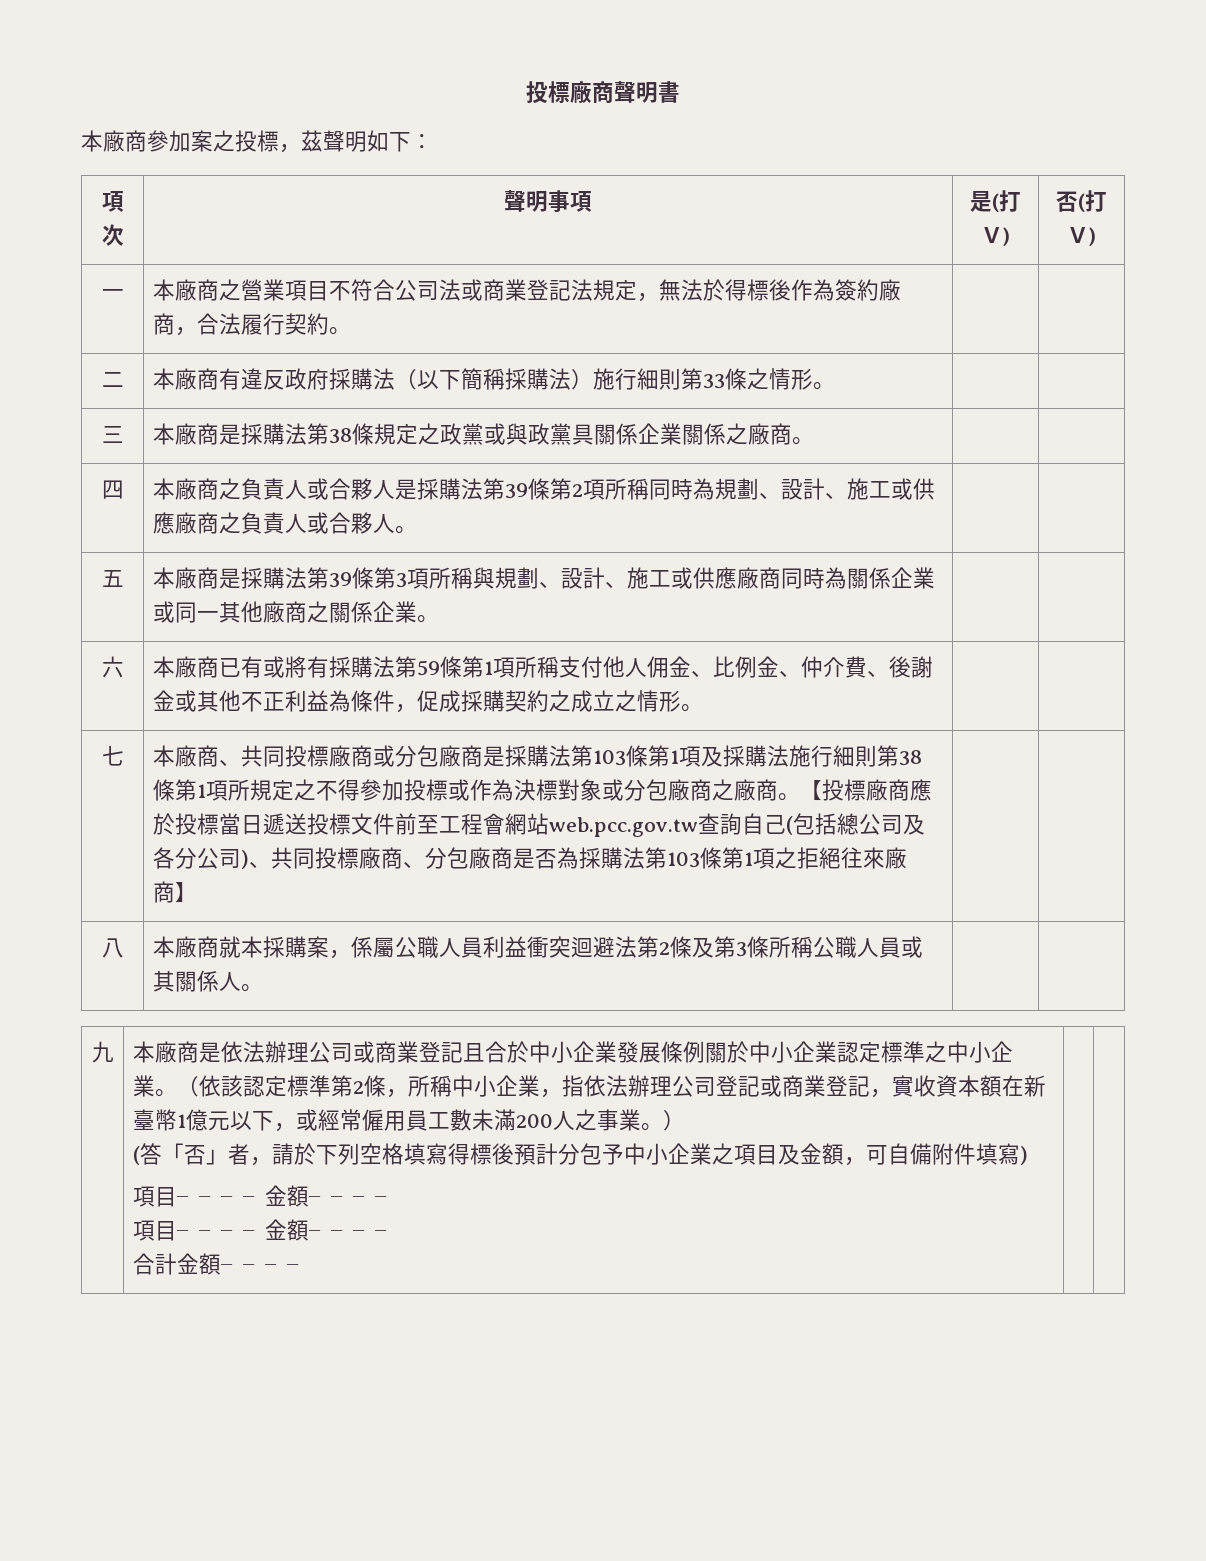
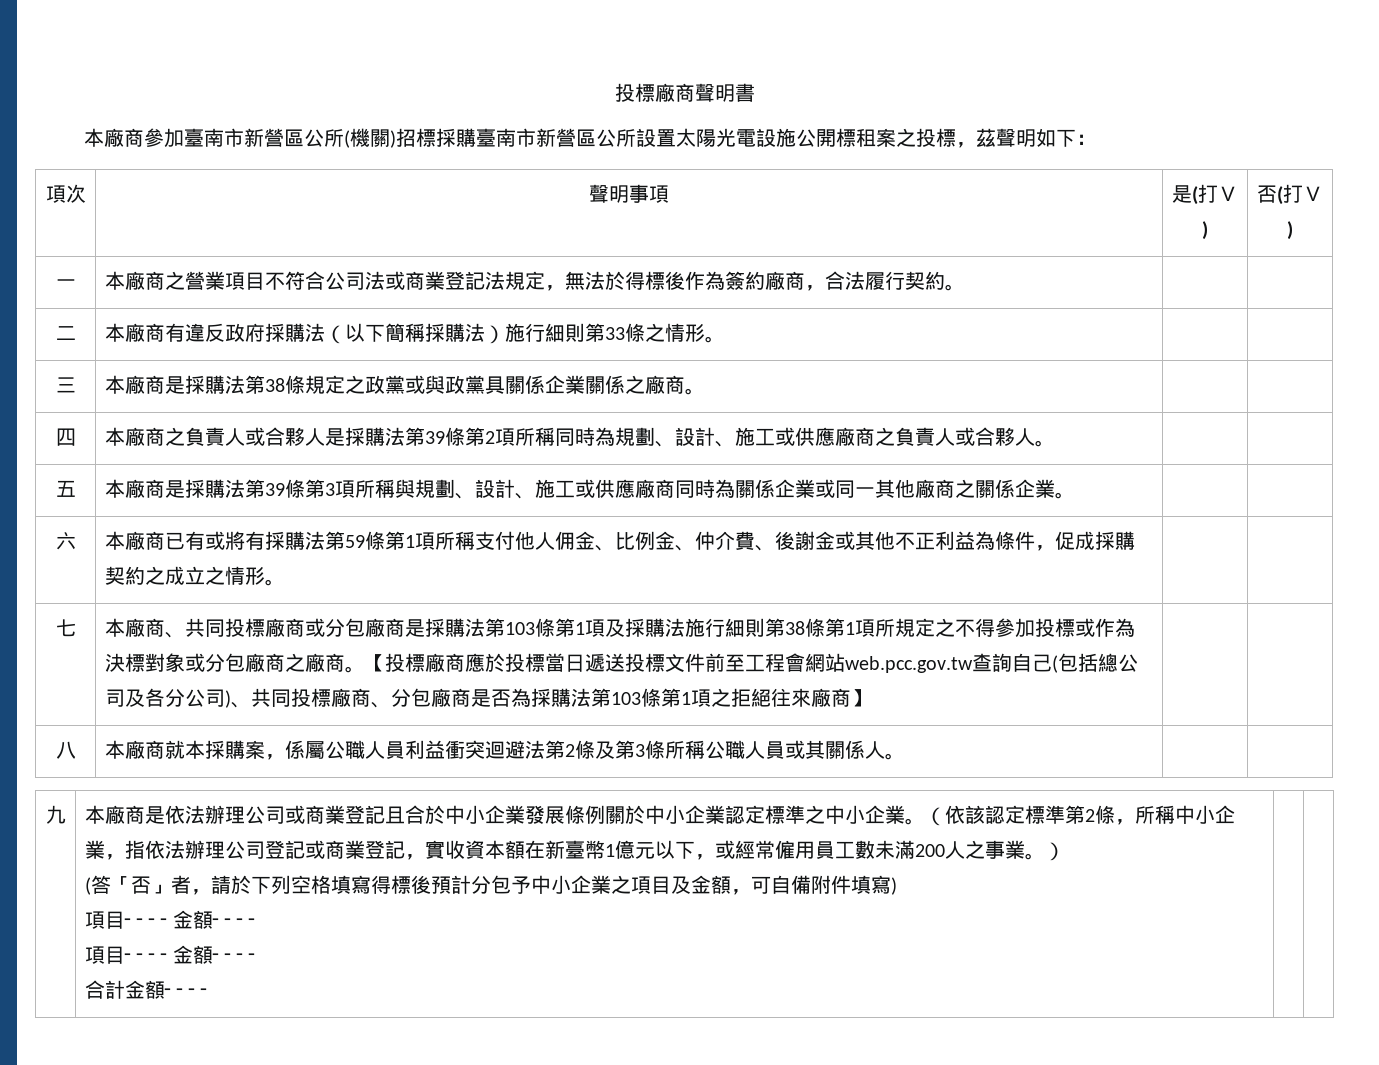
(191, 141) none -> [183,128,876,148] 臺南市新營區公所(機關)招標採購臺南市新營區公所設置太陽光電設施公開標租

